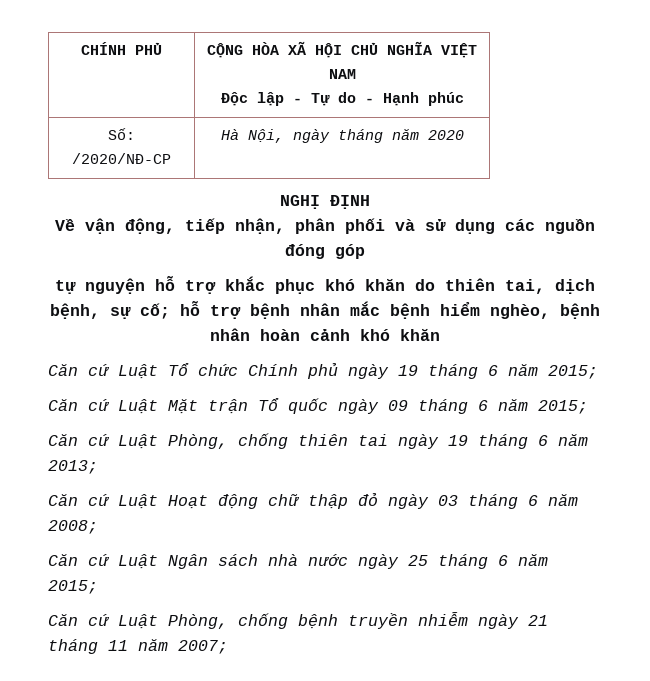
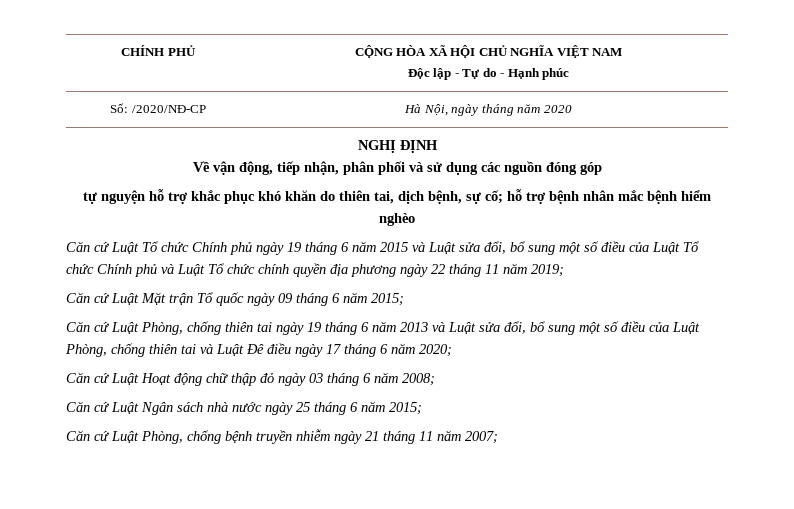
[490,303,600,319] [210,328,440,341] nghèo, bệnh nhân hoàn cảnh khó khăn -> [379,213,415,226] nghèo
[548,365,598,379] 2015; -> [380,241,699,255] [66,263,564,277] 2015 và Luật sửa đổi, bổ sung một số điều của Luật Tổ chức Chính phủ và Luật Tổ chức chính quyền địa phương ngày 22 tháng 11 năm 2019;
[48,460,98,474] 2013; -> [400,321,700,335] [65,343,452,357] 2013 và Luật sửa đổi, bổ sung một số điều của Luật Phòng, chống thiên tai và Luật Đê điều ngày 17 tháng 6 năm 2020;

